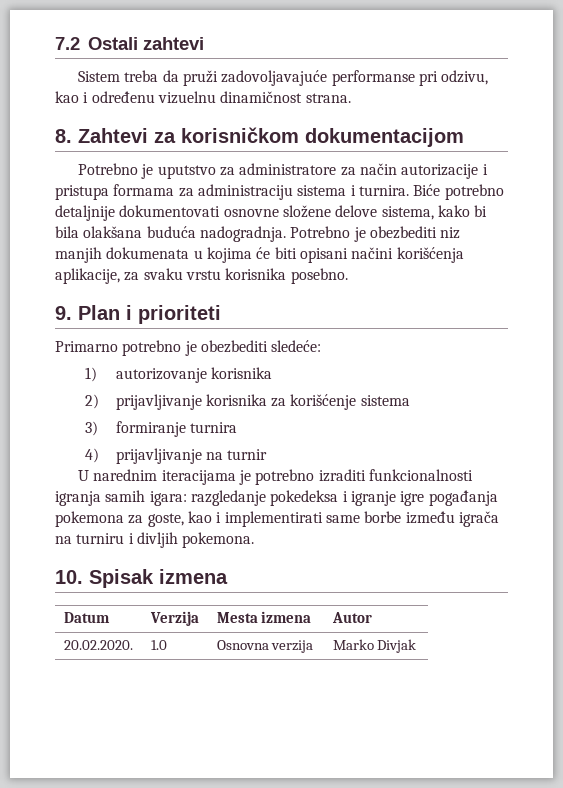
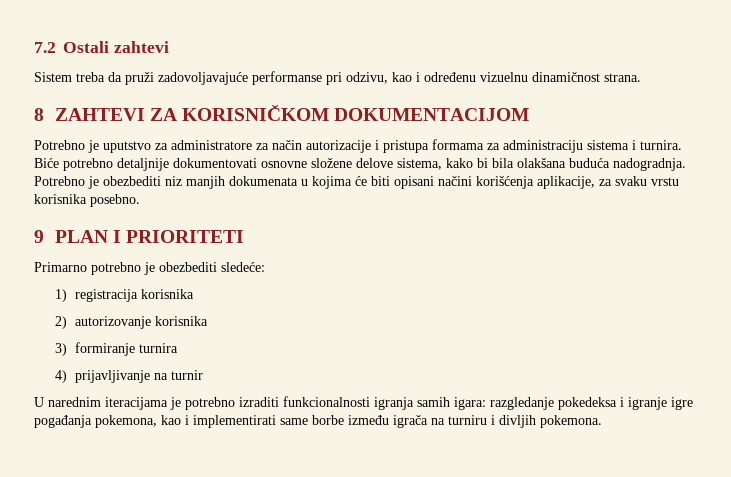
[55,127,464,147] 8. Zahtevi za korisničkom dokumentacijom -> [34,105,530,121] 8 ZAHTEVI ZA KORISNIČKOM DOKUMENTACIJOM
[55,305,221,324] 9. Plan i prioriteti -> [34,230,245,243] 9 PLAN I PRIORITETI
[115,368,207,383] autorizovanje -> [75,289,139,302] registracija
[115,394,410,410] prijavljivanje korisnika za korišćenje sistema -> [75,316,209,329] autorizovanje korisnika
[55,511,184,527] pokemona za goste, -> [95,415,157,428] pokemona,
[55,569,228,588] [63,612,110,623] [149,611,199,626] [216,611,312,623] [331,612,372,623] [63,640,133,650] [150,640,167,650] [216,640,314,653] [332,639,417,653] // 10. Spisak izmena // Datum | Verzija | Mesta izmena | Autor // 20.02.2020. | 1.0 | Osnovna verzija | Marko Divjak -> (602, 421) none

